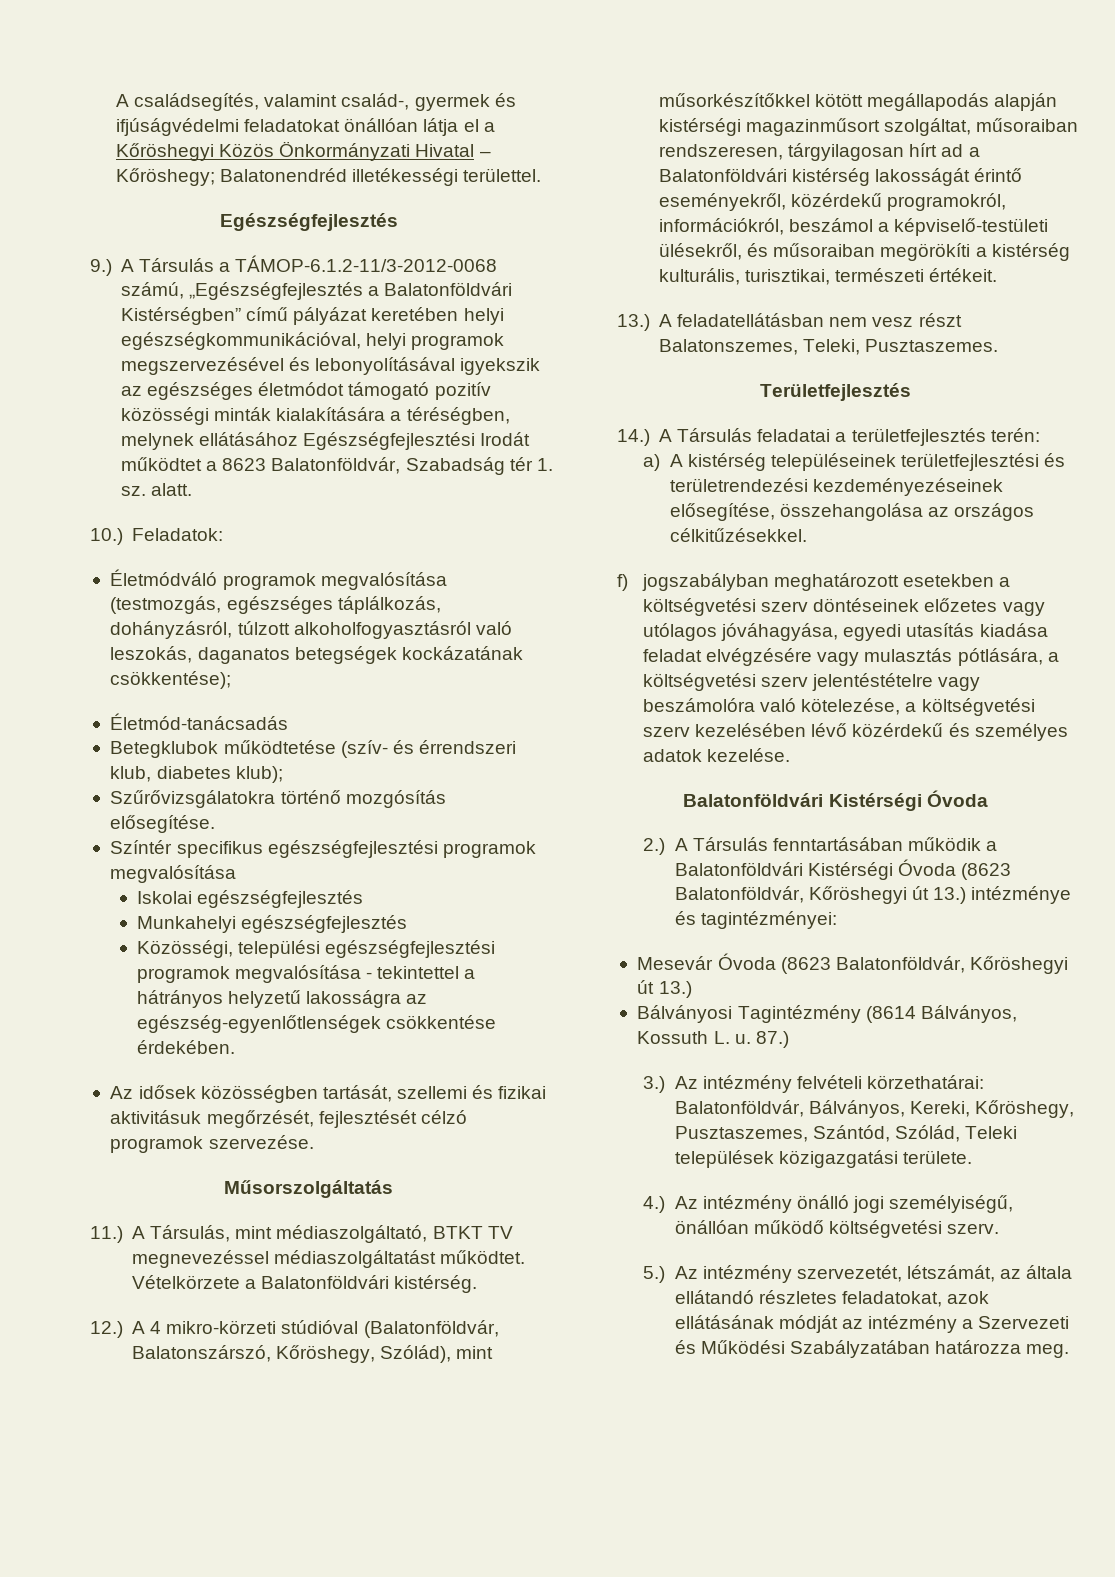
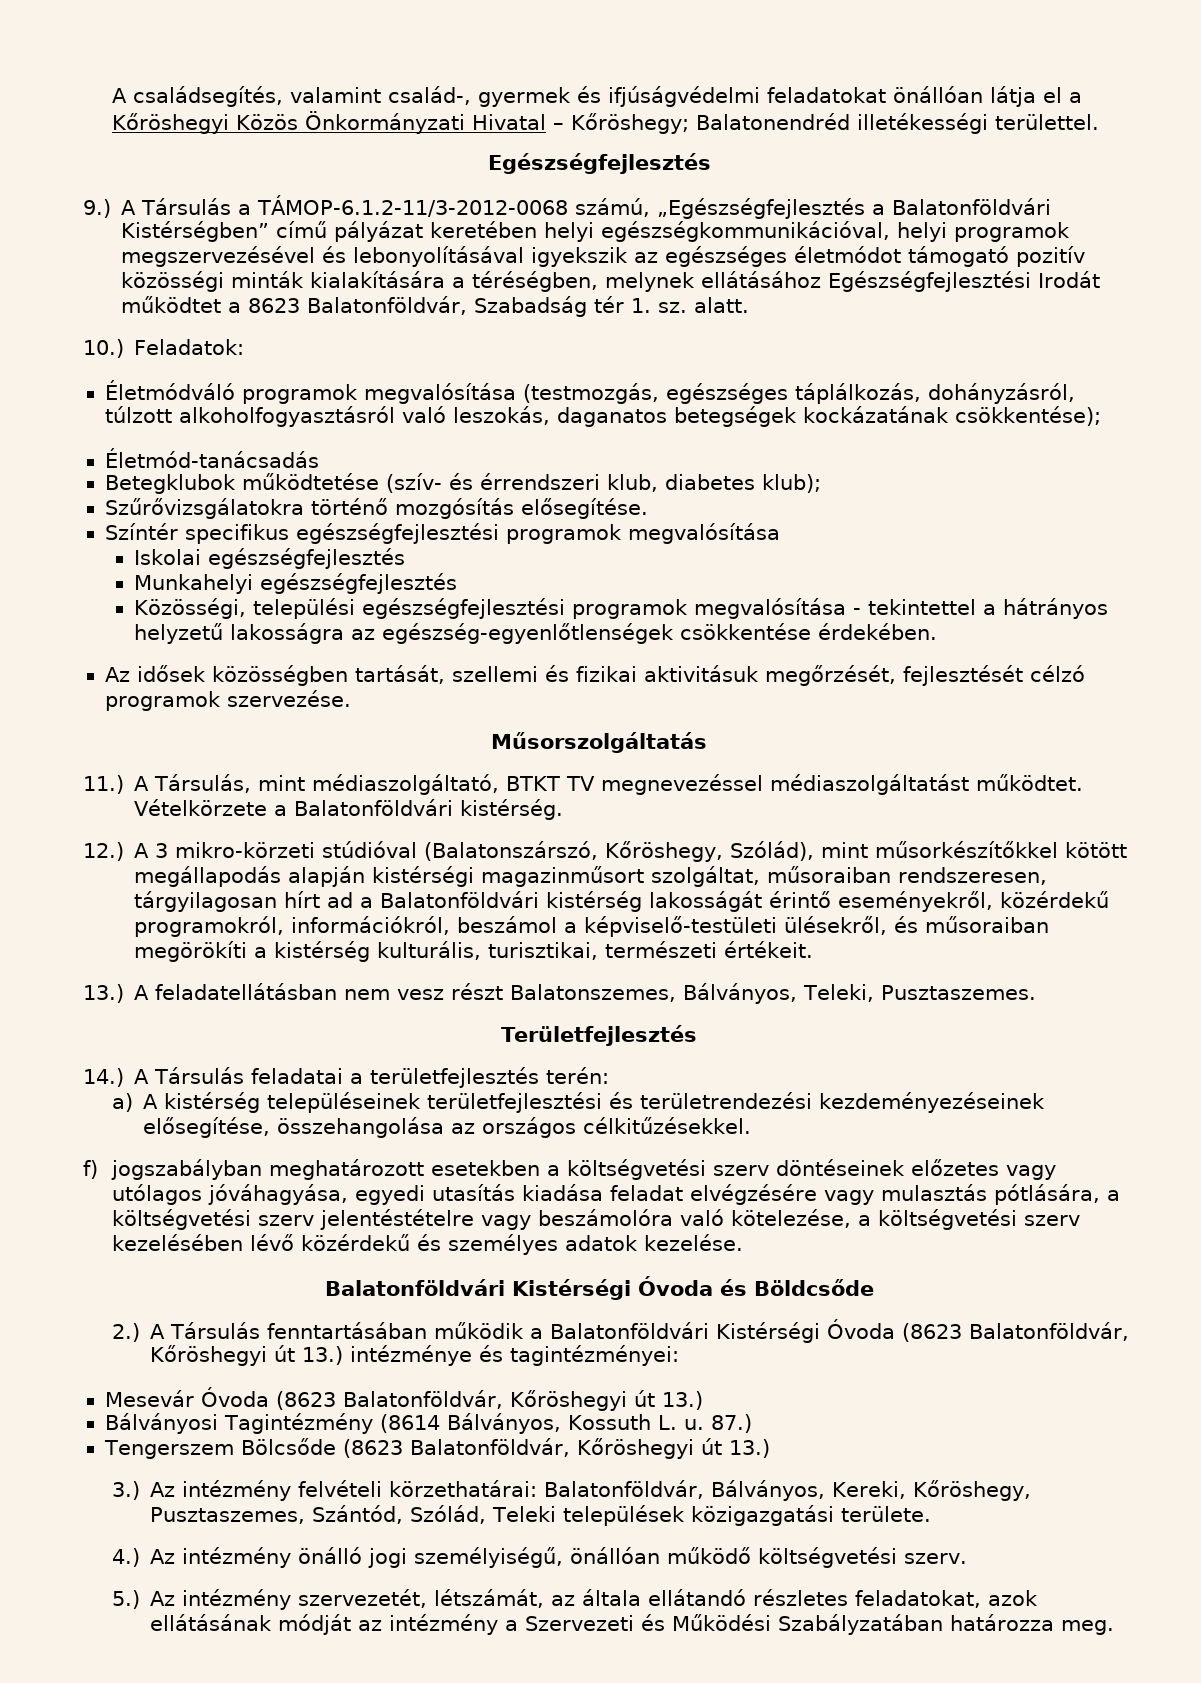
[150,1321,162,1334] 4 -> [155,843,169,858] 3
[363,1320,499,1338] [132,1345,272,1362] (Balatonföldvár, Balatonszárszó, -> [424,841,599,861] (Balatonszárszó,
(799, 347) none -> [683,983,798,1004] Bálványos,
(988, 798) none -> [719,1279,874,1296] és Böldcsőde
(789, 1039) none -> [104,1438,771,1459] // Tengerszem Bölcsőde (8623 Balatonföldvár, Kőröshegyi út 13.)

